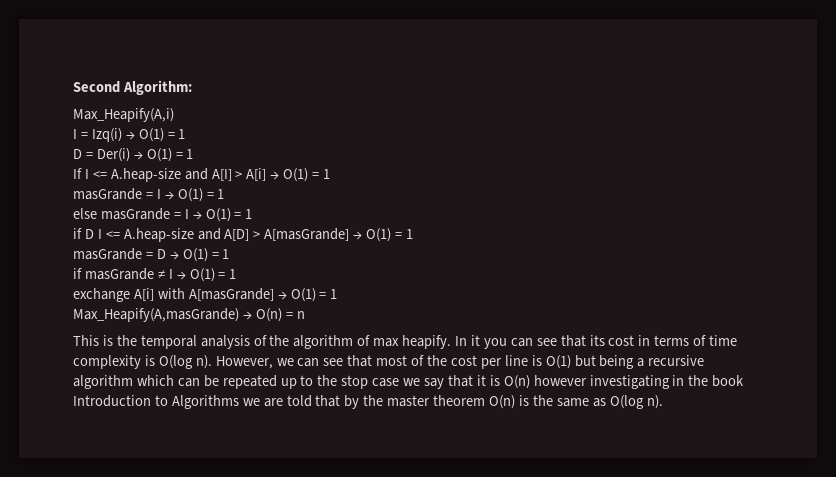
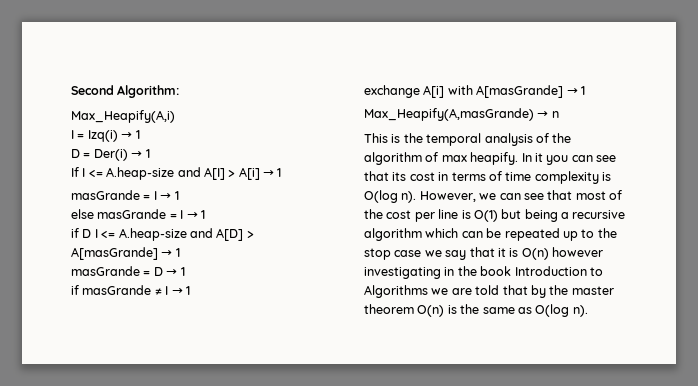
[138,128,175,142] O(1) = -> (133, 135) none
[146,148,183,162] O(1) = -> (143, 154) none
[283,168,320,182] O(1) = -> (274, 173) none
[177,188,214,202] O(1) = -> (172, 196) none
[205,208,242,222] O(1) = -> (198, 215) none
[366,228,403,242] O(1) = -> (173, 253) none
[182,248,219,262] O(1) = -> (178, 272) none
[189,268,226,282] O(1) = -> (183, 291) none
[290,288,327,302] O(1) = -> (578, 91) none
[255,308,293,322] O(n) = -> (549, 114) none

